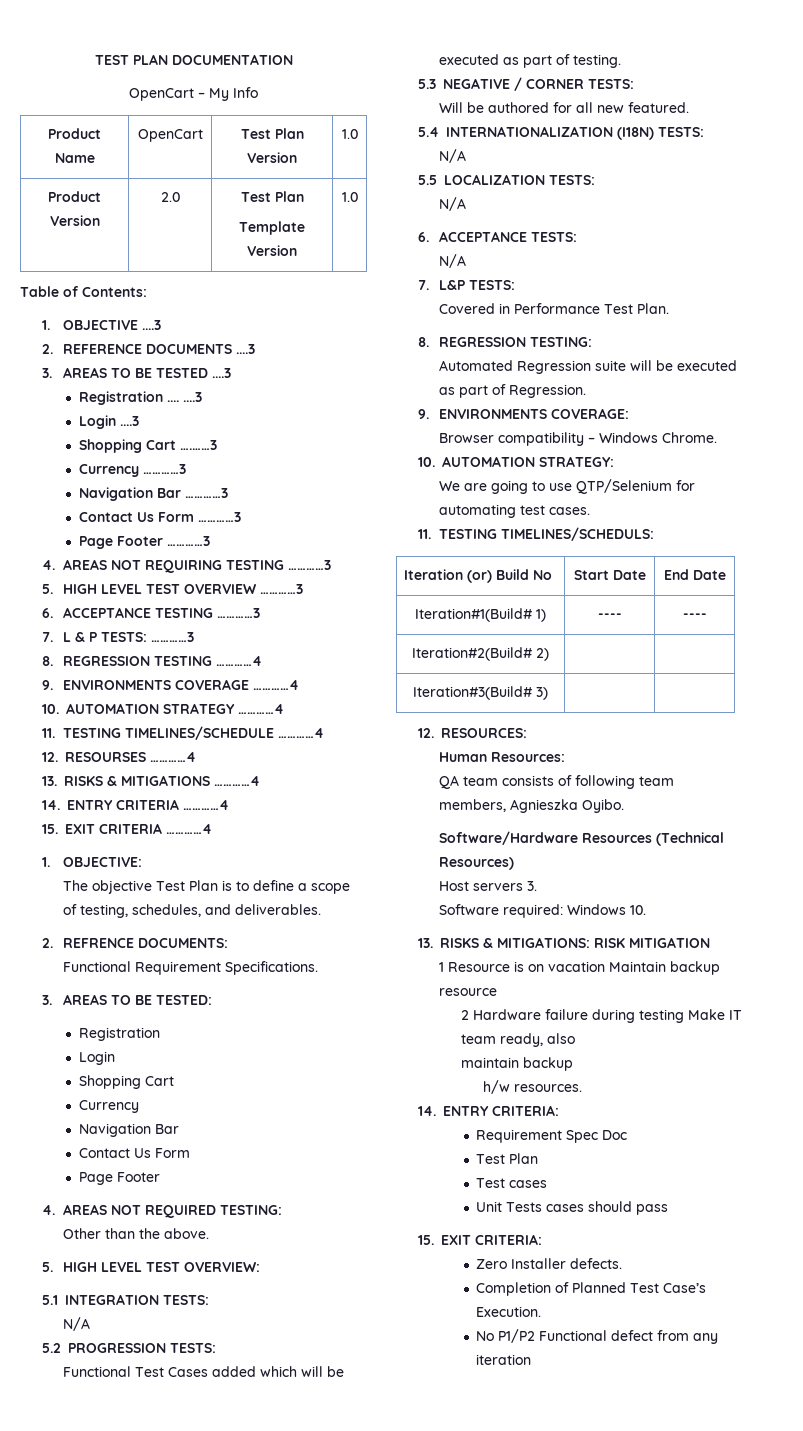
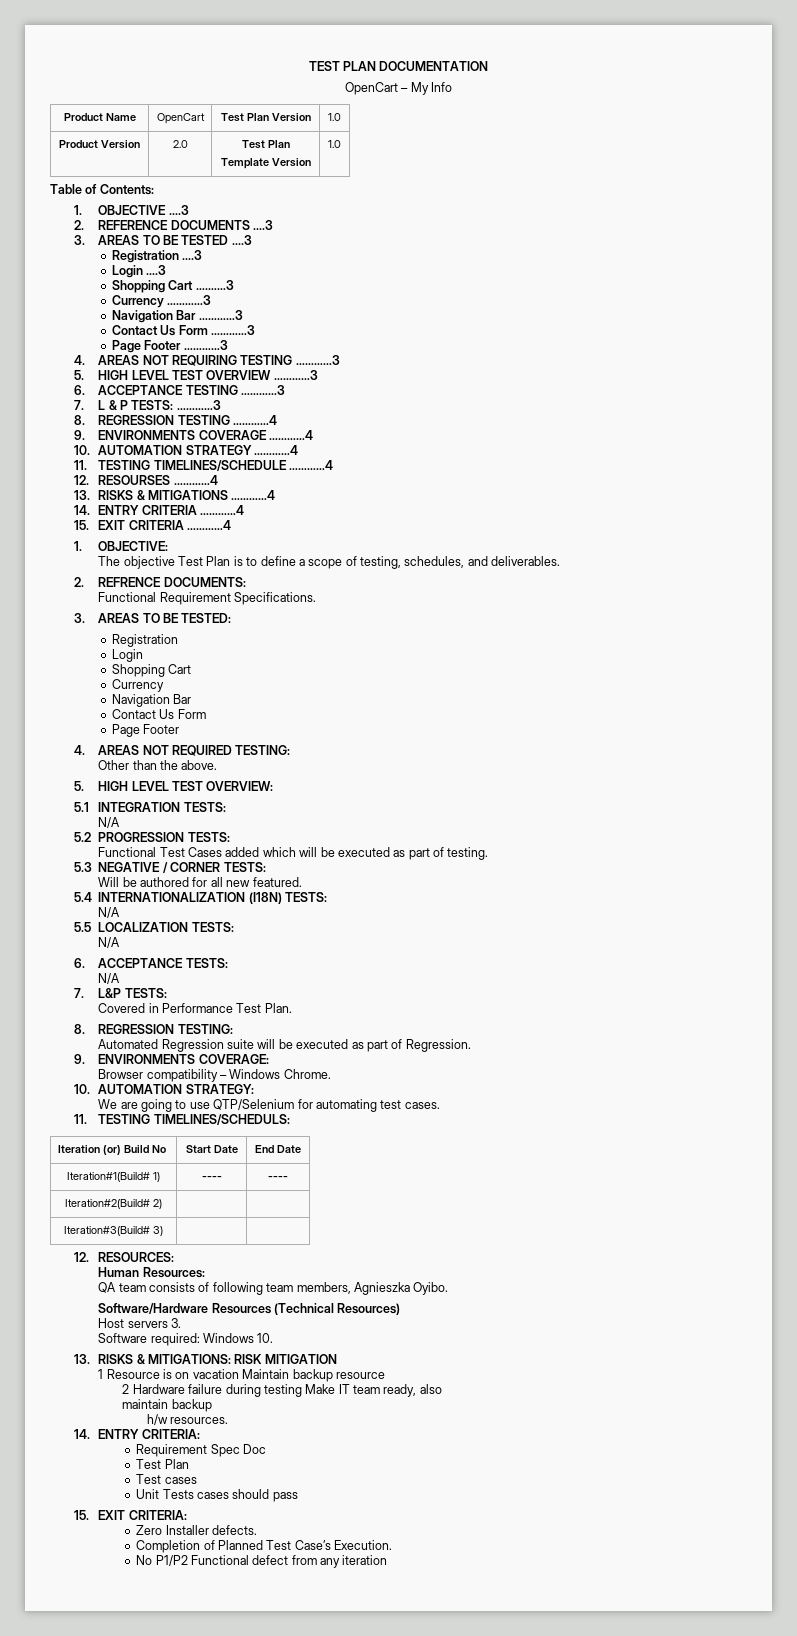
[166,400,179,402] .... -> (180, 256) none

